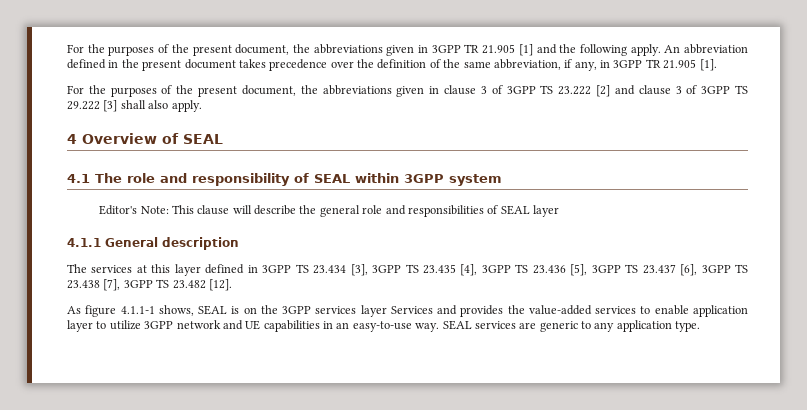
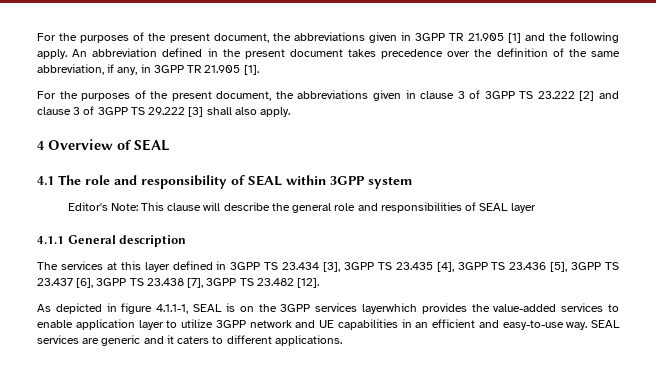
[85,305,194,317] figure 4.1.1-1 shows, -> [55,303,189,314] depicted in figure 4.1.1-1,
[360,305,458,317] layer Services and -> [361,303,417,314] layerwhich
(350, 325) none -> [432,319,499,328] efficient and
[581,320,701,332] to any application type. -> [143,335,342,346] and it caters to different applications.

